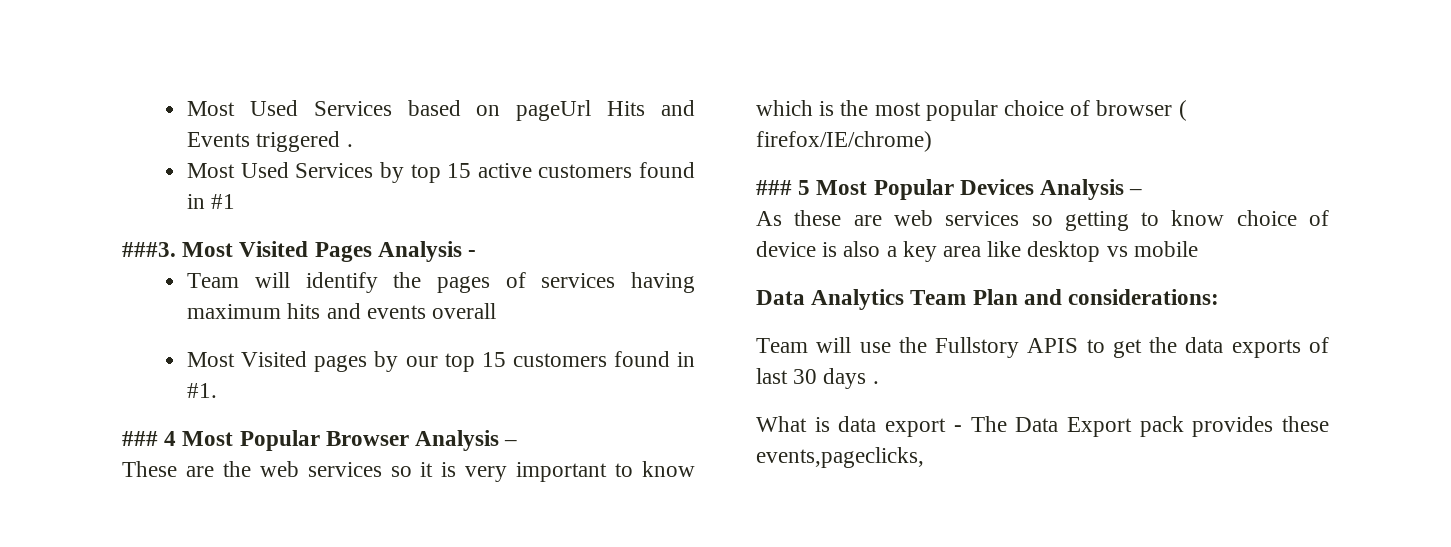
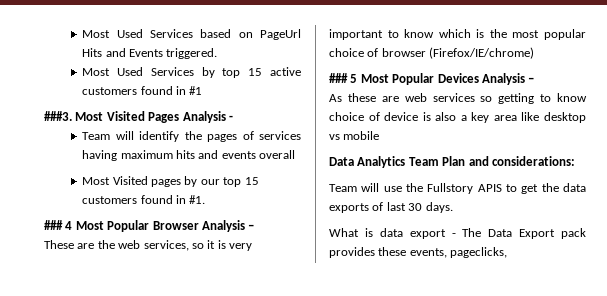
[516,100,592,121] pageUrl -> [260,29,301,40] PageUrl
[256,131,353,152] triggered . -> [166,48,218,59] triggered.
[307,462,382,477] services -> [143,240,189,251] services,
[1178,100,1187,121] [756,131,932,152] ( firefox/IE/chrome) -> [429,47,535,59] (Firefox/IE/chrome)
[823,368,879,389] days . -> [425,202,453,213] days.
[756,447,924,468] events,pageclicks, -> [409,247,508,258] events, pageclicks,

